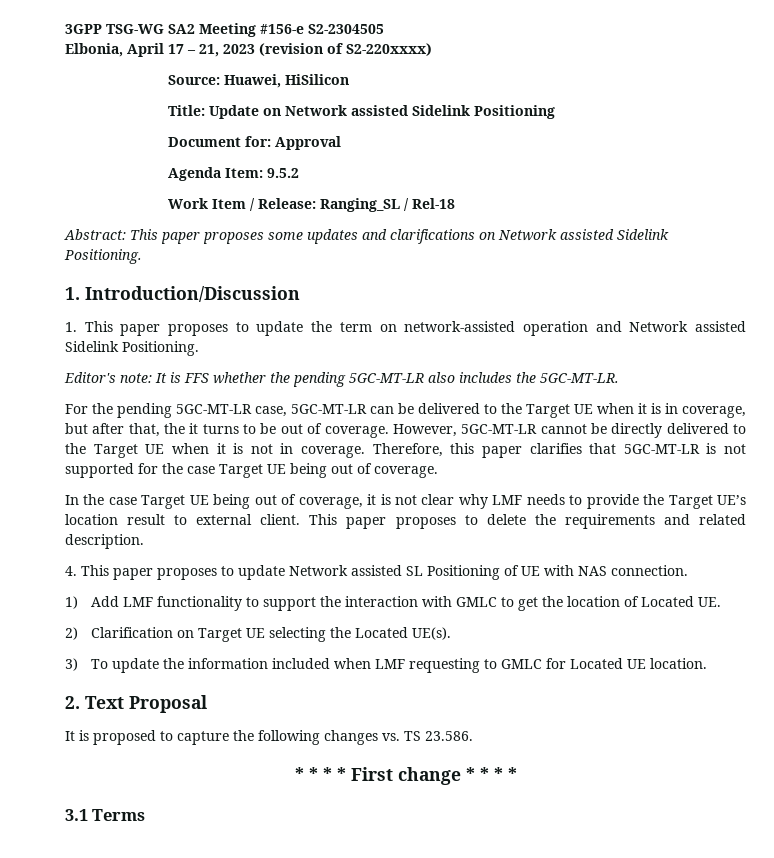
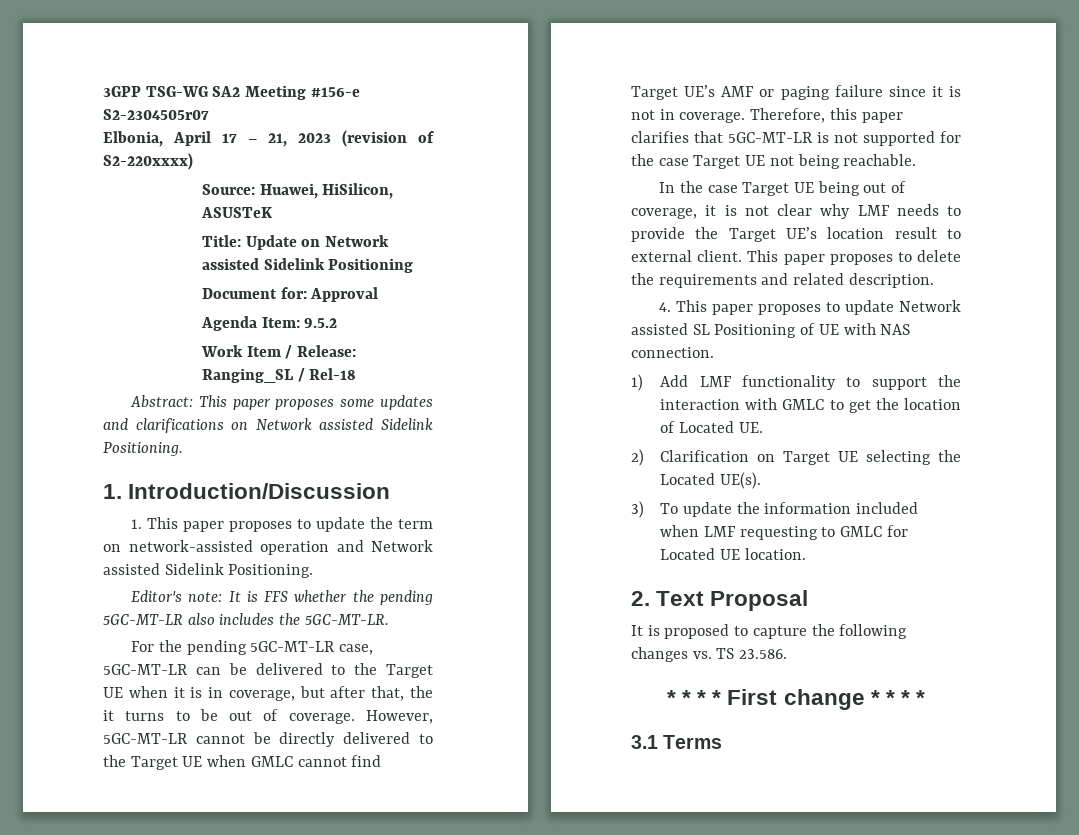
[308,24,384,34] S2-2304505 -> [103,109,209,120] S2-2304505r07
[285,74,350,85] HiSilicon -> [322,183,394,199] [201,207,272,218] HiSilicon, ASUSTeK
(209, 448) none -> [250,755,382,767] [631,85,926,100] GMLC cannot find Target UE’s AMF or paging failure since
[290,463,438,478] being out of coverage. -> [769,154,917,169] not being reachable.

